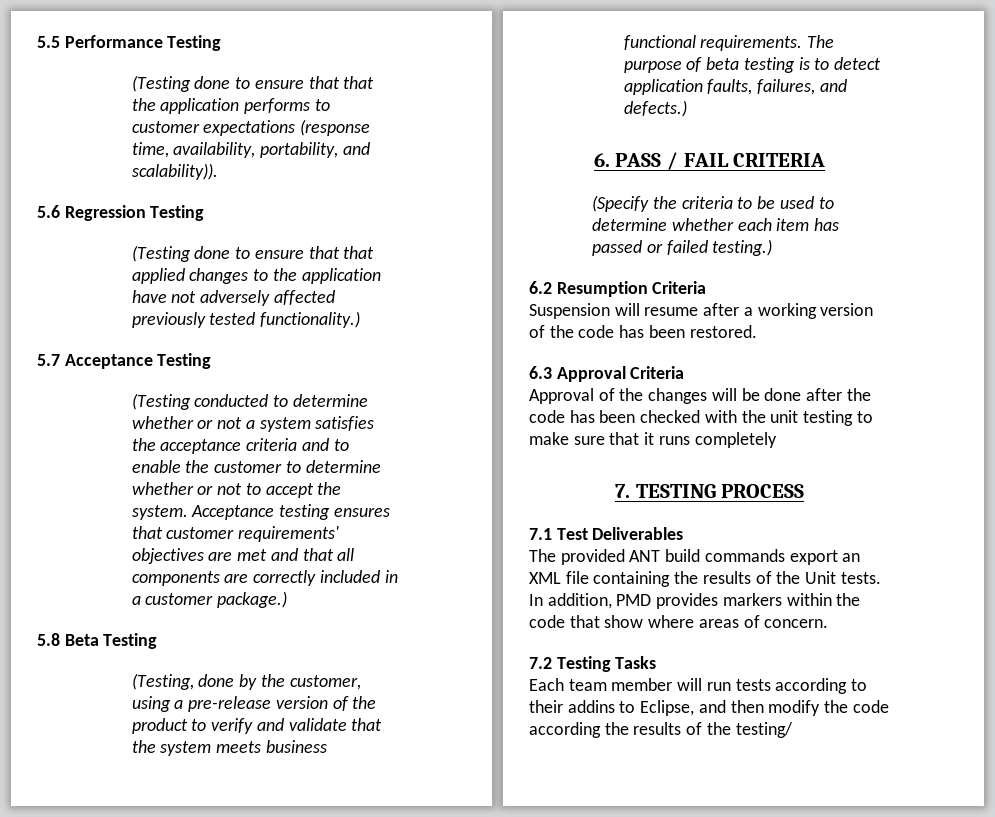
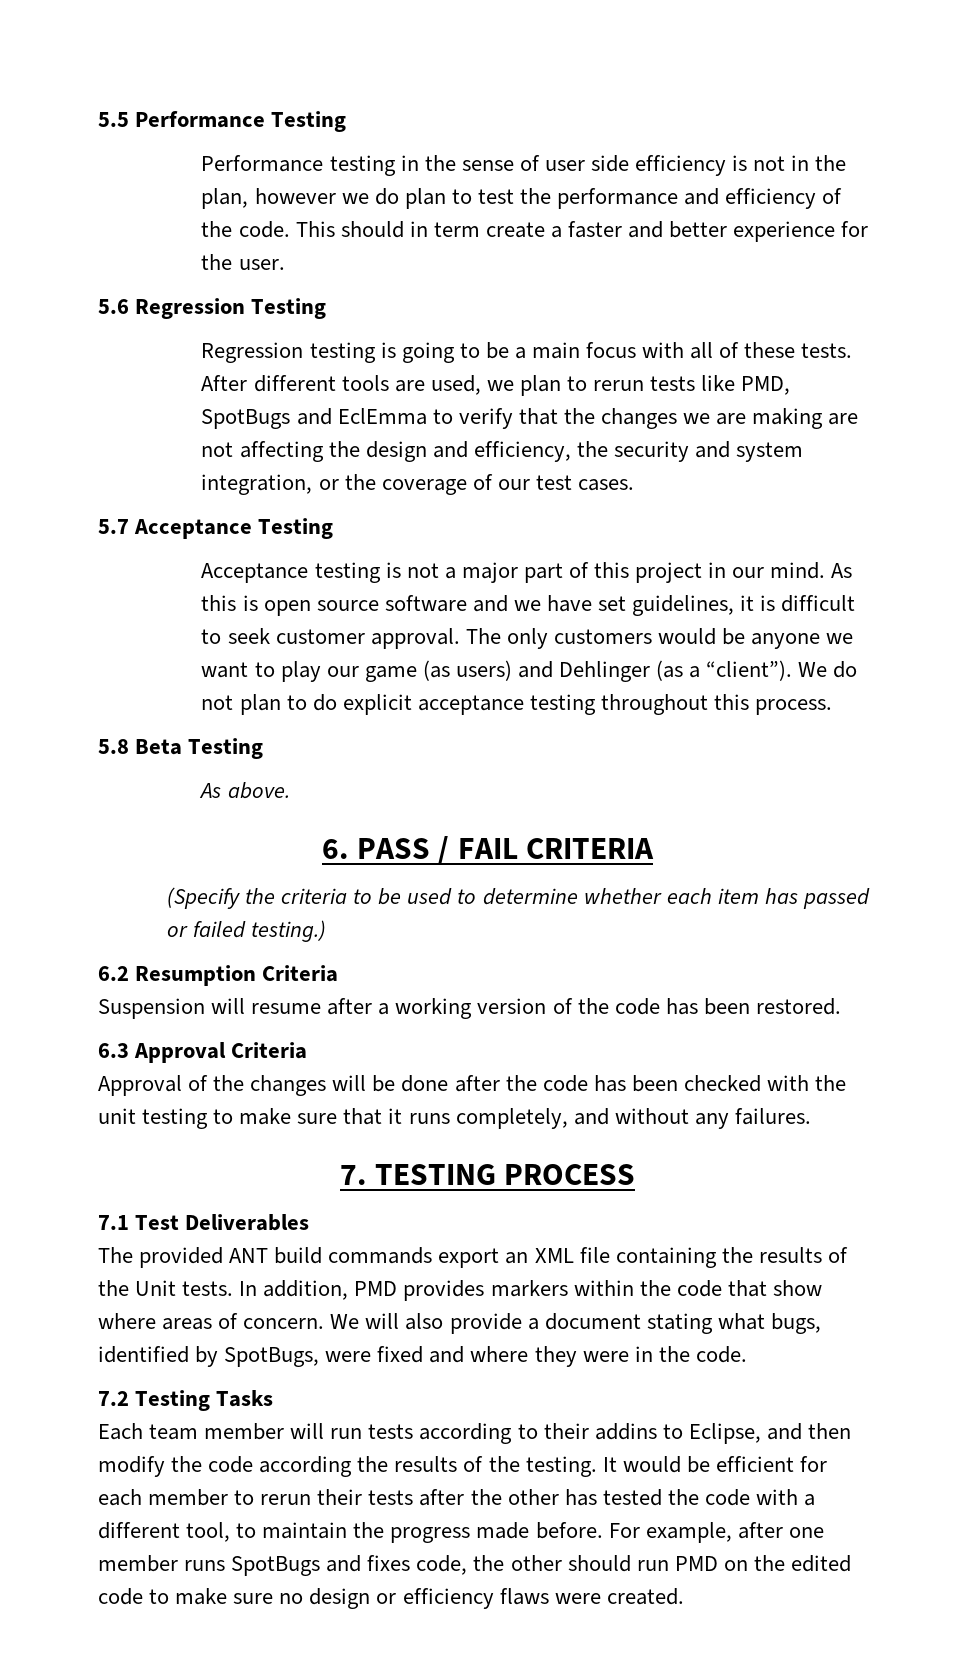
[131,75,375,92] [131,98,330,114] [131,119,371,136] [131,142,370,158] [131,163,218,180] [37,205,205,221] [131,245,375,262] [131,268,381,284] [131,290,335,306] [131,311,361,328] [37,353,212,369] [131,393,368,410] [131,416,375,432] [131,438,349,454] [131,460,381,473] [131,482,342,498] [131,504,390,520] [131,526,340,542] [131,548,355,564] [131,570,398,586] [131,591,288,608] [37,633,158,649] [131,673,361,690] [131,696,377,712] [131,718,383,734] [131,740,327,756] [623,35,835,51] [623,57,882,73] [623,79,847,95] [623,100,687,117] (Testing done to ensure that that the application performs to customer expectations (response time, availability, portability, and scalability)). // 5.6 Regression Testing // (Testing done to ensure that that applied changes to the application have not adversely affected previously tested functionality.) // 5.7 Acceptance Testing // (Testing conducted to determine whether or not a system satisfies the acceptance criteria and to enable the customer to determine whether or not to accept the system. Acceptance testing ensures that customer requirements' objectives are met and that all components are correctly included in a customer package.) // 5.8 Beta Testing // (Testing, done by the customer, using a pre-release version of the product to verify and validate that the system meets business functional requirements. The purpose of beta testing is to detect application faults, failures, and defects.) -> [201,155,847,176] [201,188,843,209] [201,221,869,242] [201,254,285,270] [98,298,327,319] [201,342,853,363] [201,375,791,396] [201,408,859,429] [201,441,804,462] [201,474,635,495] [98,518,334,539] [201,562,853,583] [201,595,856,616] [201,628,854,649] [201,660,858,682] [201,694,833,715] [98,738,264,759] [199,782,290,799] Performance testing in the sense of user side efficiency is not in the plan, however we do plan to test the performance and efficiency of the code. This should in term create a faster and better experience for the user. // 5.6 Regression Testing // Regression testing is going to be a main focus with all of these tests. After different tools are used, we plan to rerun tests like PMD, SpotBugs and EclEmma to verify that the changes we are making are not affecting the design and efficiency, the security and system integration, or the coverage of our test cases. // 5.7 Acceptance Testing // Acceptance testing is not a major part of this project in our mind. As this is open source software and we have set guidelines, it is difficult to seek customer approval. The only customers would be anyone we want to play our game (as users) and Dehlinger (as a “client”). We do not plan to do explicit acceptance testing throughout this process. // 5.8 Beta Testing // As above.
[694,432,777,448] completely -> [455,1108,811,1129] completely, and without any failures.
(829, 623) none -> [330,1313,821,1334] [98,1346,747,1367] We will also provide a document stating what bugs, identified by SpotBugs, were fixed and where they were in the code.
[735,722,793,738] testing/ -> [525,1456,827,1477] [98,1489,816,1506] [98,1522,824,1543] [98,1555,851,1576] [98,1588,684,1609] testing. It would be efficient for each member to rerun their tests after the other has tested the code with a different tool, to maintain the progress made before. For example, after one member runs SpotBugs and fixes code, the other should run PMD on the edited code to make sure no design or efficiency flaws were created.

